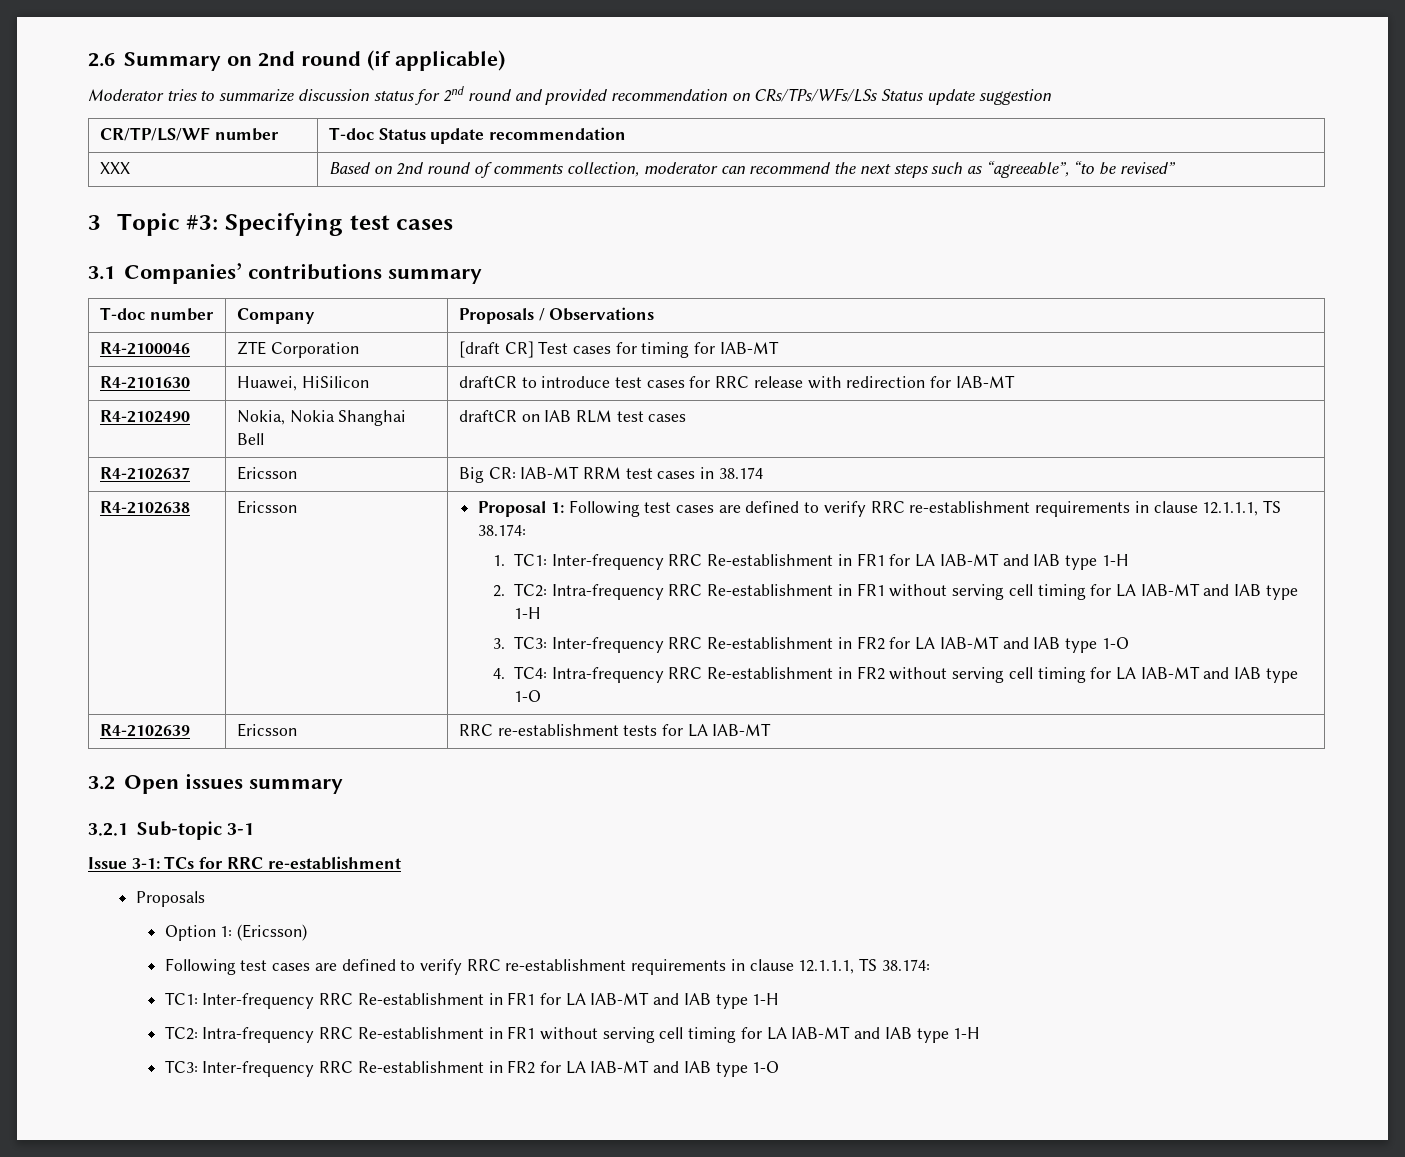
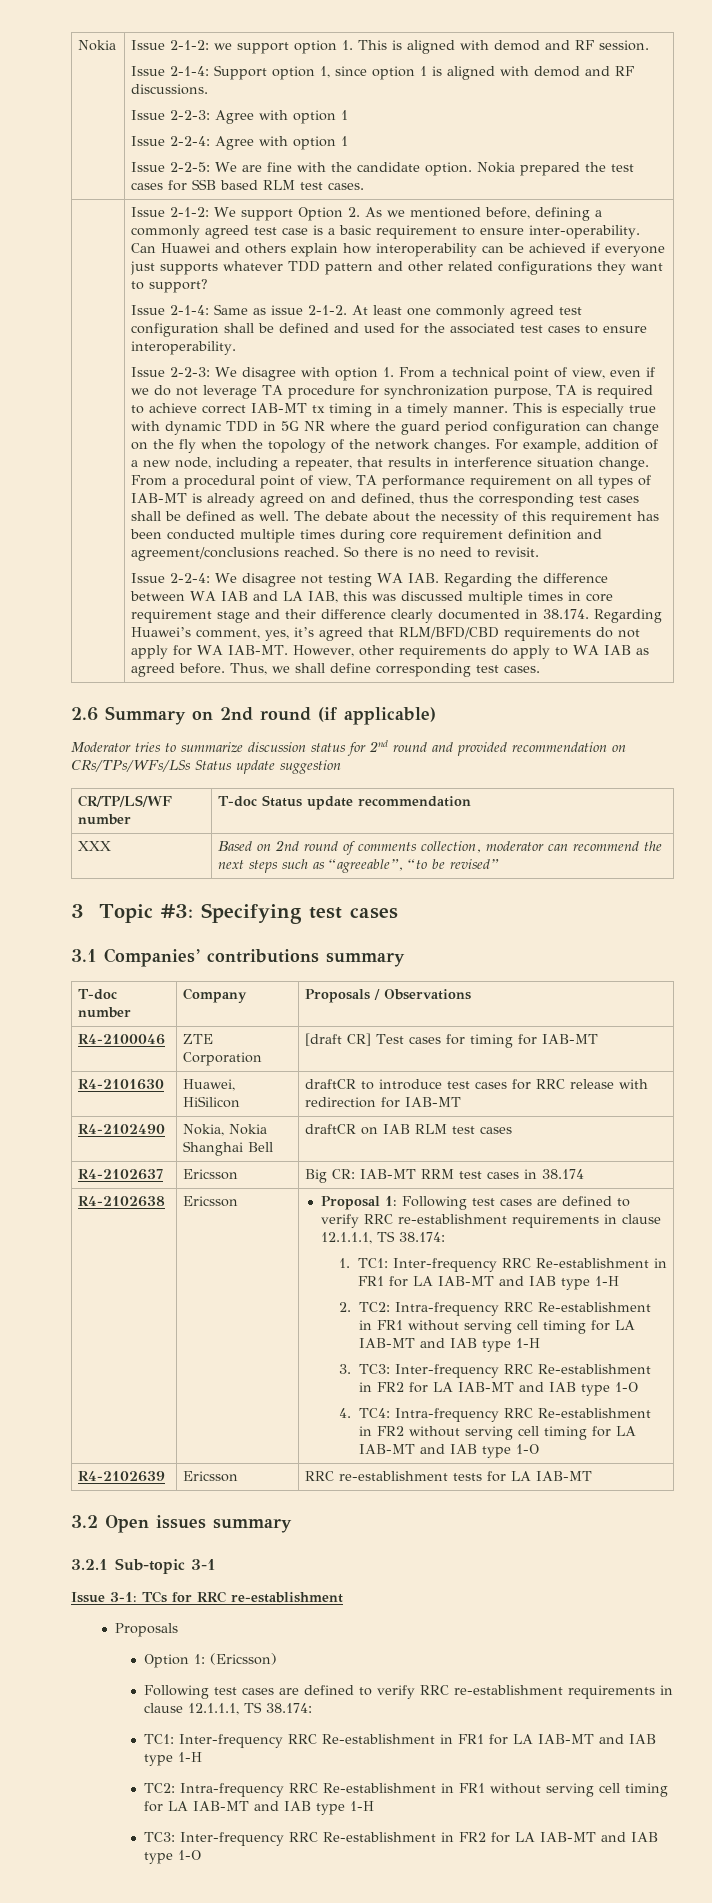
(88, 60) none -> [78,40,117,51] [131,40,650,54] [131,65,635,80] [131,84,209,95] [131,110,349,124] [131,136,349,150] [131,162,635,176] [131,179,365,191] [131,207,603,221] [131,225,641,239] [131,243,666,257] [130,261,664,275] [131,279,209,293] [131,304,583,319] [131,323,648,337] [131,341,237,355] [131,367,656,381] [131,385,654,399] [131,403,657,417] [131,421,660,435] [131,439,659,453] [131,457,650,471] [131,475,652,489] [131,493,640,507] [131,511,660,525] [130,529,603,543] [131,546,540,561] [131,573,609,587] [130,591,614,605] [131,609,663,623] [131,627,641,641] [131,645,650,659] [131,663,541,677] Nokia | Issue 2-1-2: we support option 1. This is aligned with demod and RF session. // Issue 2-1-4: Support option 1, since option 1 is aligned with demod and RF discussions. // Issue 2-2-3: Agree with option 1 // Issue 2-2-4: Agree with option 1 // Issue 2-2-5: We are fine with the candidate option. Nokia prepared the test cases for SSB based RLM test cases. // | Issue 2-1-2: We support Option 2. As we mentioned before, defining a commonly agreed test case is a basic requirement to ensure inter-operability. Can Huawei and others explain how interoperability can be achieved if everyone just supports whatever TDD pattern and other related configurations they want to support? // Issue 2-1-4: Same as issue 2-1-2. At least one commonly agreed test configuration shall be defined and used for the associated test cases to ensure interoperability. // Issue 2-2-3: We disagree with option 1. From a technical point of view, even if we do not leverage TA procedure for synchronization purpose, TA is required to achieve correct IAB-MT tx timing in a timely manner. This is especially true with dynamic TDD in 5G NR where the guard period configuration can change on the fly when the topology of the network changes. For example, addition of a new node, including a repeater, that results in interference situation change. From a procedural point of view, TA performance requirement on all types of IAB-MT is already agreed on and defined, thus the corresponding test cases shall be defined as well. The debate about the necessity of this requirement has been conducted multiple times during core requirement definition and agreement/conclusions reached. So there is no need to revisit. // Issue 2-2-4: We disagree not testing WA IAB. Regarding the difference between WA IAB and LA IAB, this was discussed multiple times in core requirement stage and their difference clearly documented in 38.174. Regarding Huawei’s comment, yes, it’s agreed that RLM/BFD/CBD requirements do not apply for WA IAB-MT. However, other requirements do apply to WA IAB as agreed before. Thus, we shall define corresponding test cases. //

